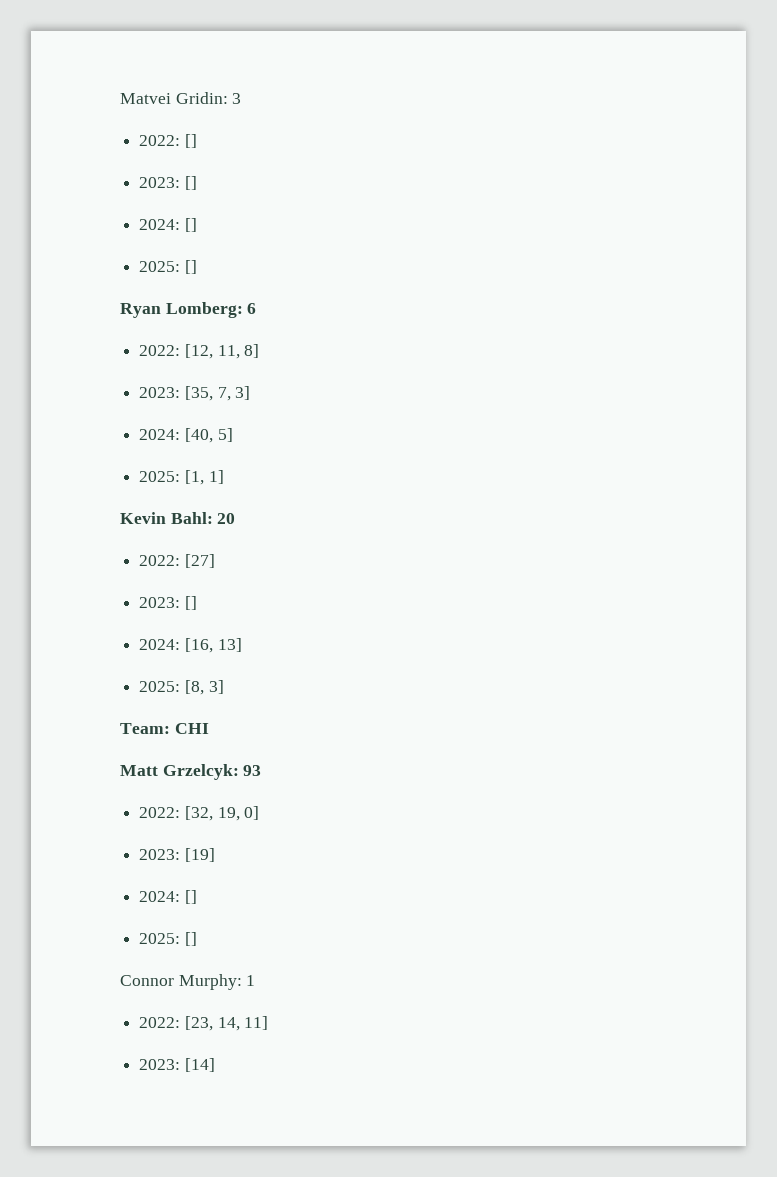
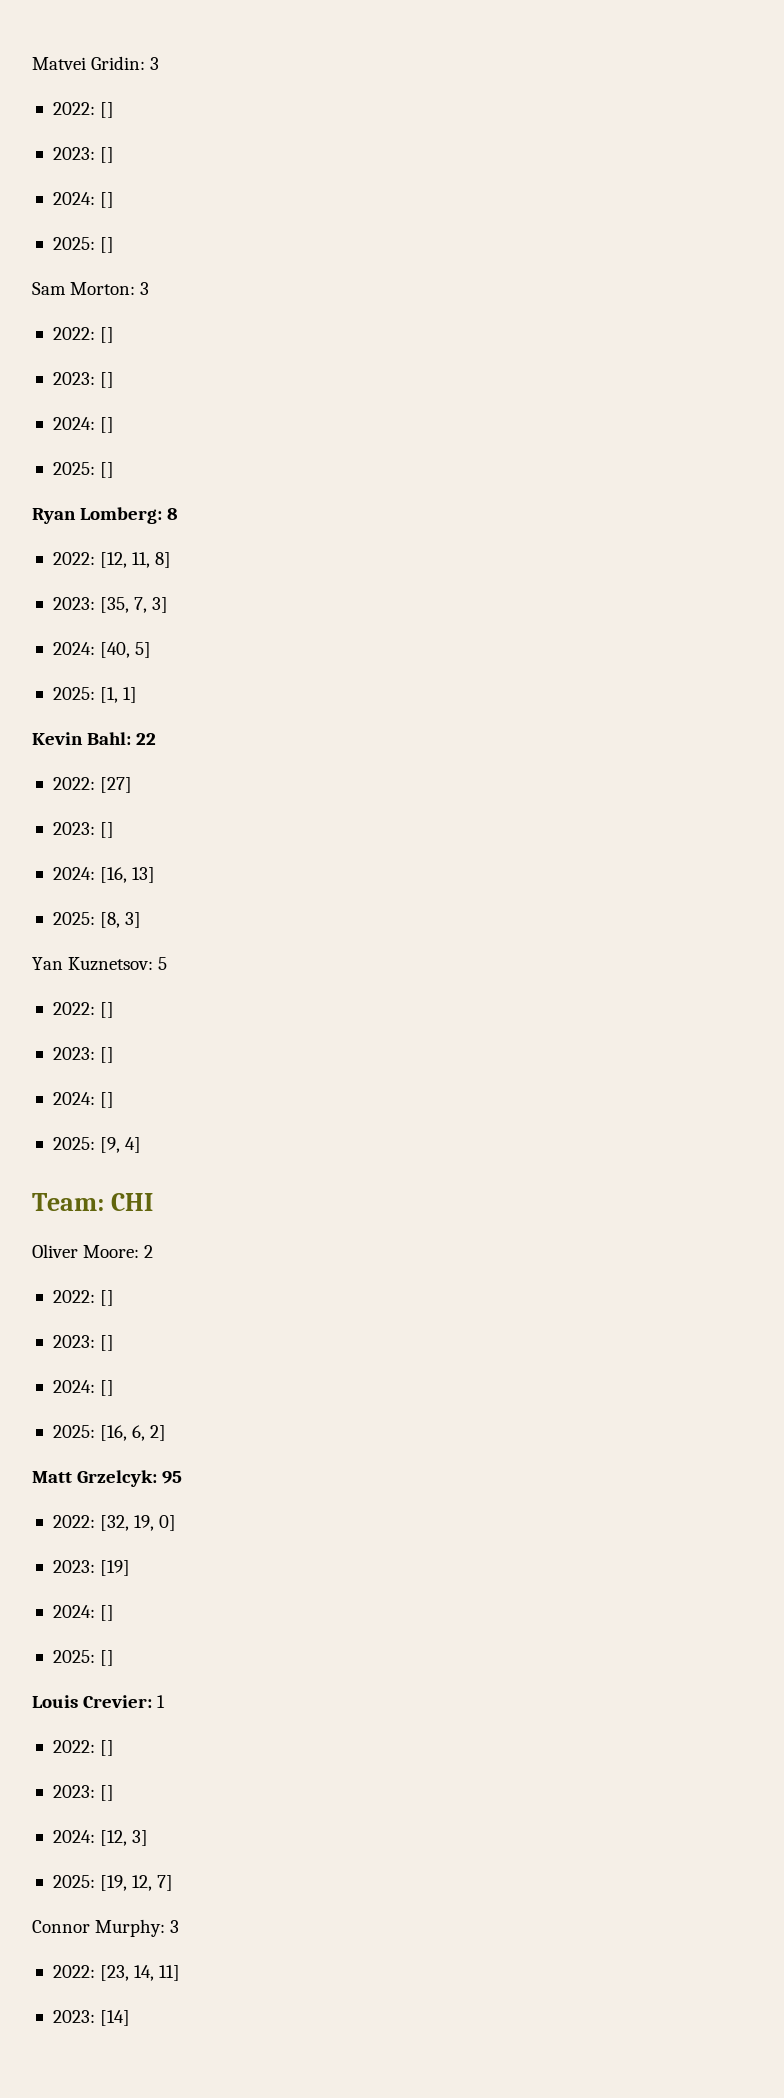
(197, 267) none -> [32,282,150,295] [52,327,115,343] [52,372,115,388] [52,417,115,433] [52,462,115,478] // Sam Morton: 3 // 2022: [] // 2023: [] // 2024: [] // 2025: []
[247,303,257,314] 6 -> [167,508,179,520] 8
[217,513,236,524] 20 -> [136,733,157,745] 22
[120,723,209,734] Team: CHI -> [32,957,168,971] [52,1002,115,1018] [52,1047,115,1063] [52,1092,115,1108] [52,1137,142,1153] [32,1193,153,1211] [32,1244,154,1258] [52,1290,115,1306] [52,1335,115,1351] [52,1380,115,1396] [52,1425,167,1441] Yan Kuznetsov: 5 // 2022: [] // 2023: [] // 2024: [] // 2025: [9, 4] // Team: CHI // Oliver Moore: 2 // 2022: [] // 2023: [] // 2024: [] // 2025: [16, 6, 2]
[243,765,262,776] 93 -> [162,1471,183,1484] 95
(197, 939) none -> [32,1695,166,1708] [52,1740,115,1756] [52,1785,115,1801] [52,1830,149,1846] [52,1875,174,1891] // Louis Crevier: 1 // 2022: [] // 2023: [] // 2024: [12, 3] // 2025: [19, 12, 7]
[246,975,256,986] 1 -> [170,1920,180,1933] 3

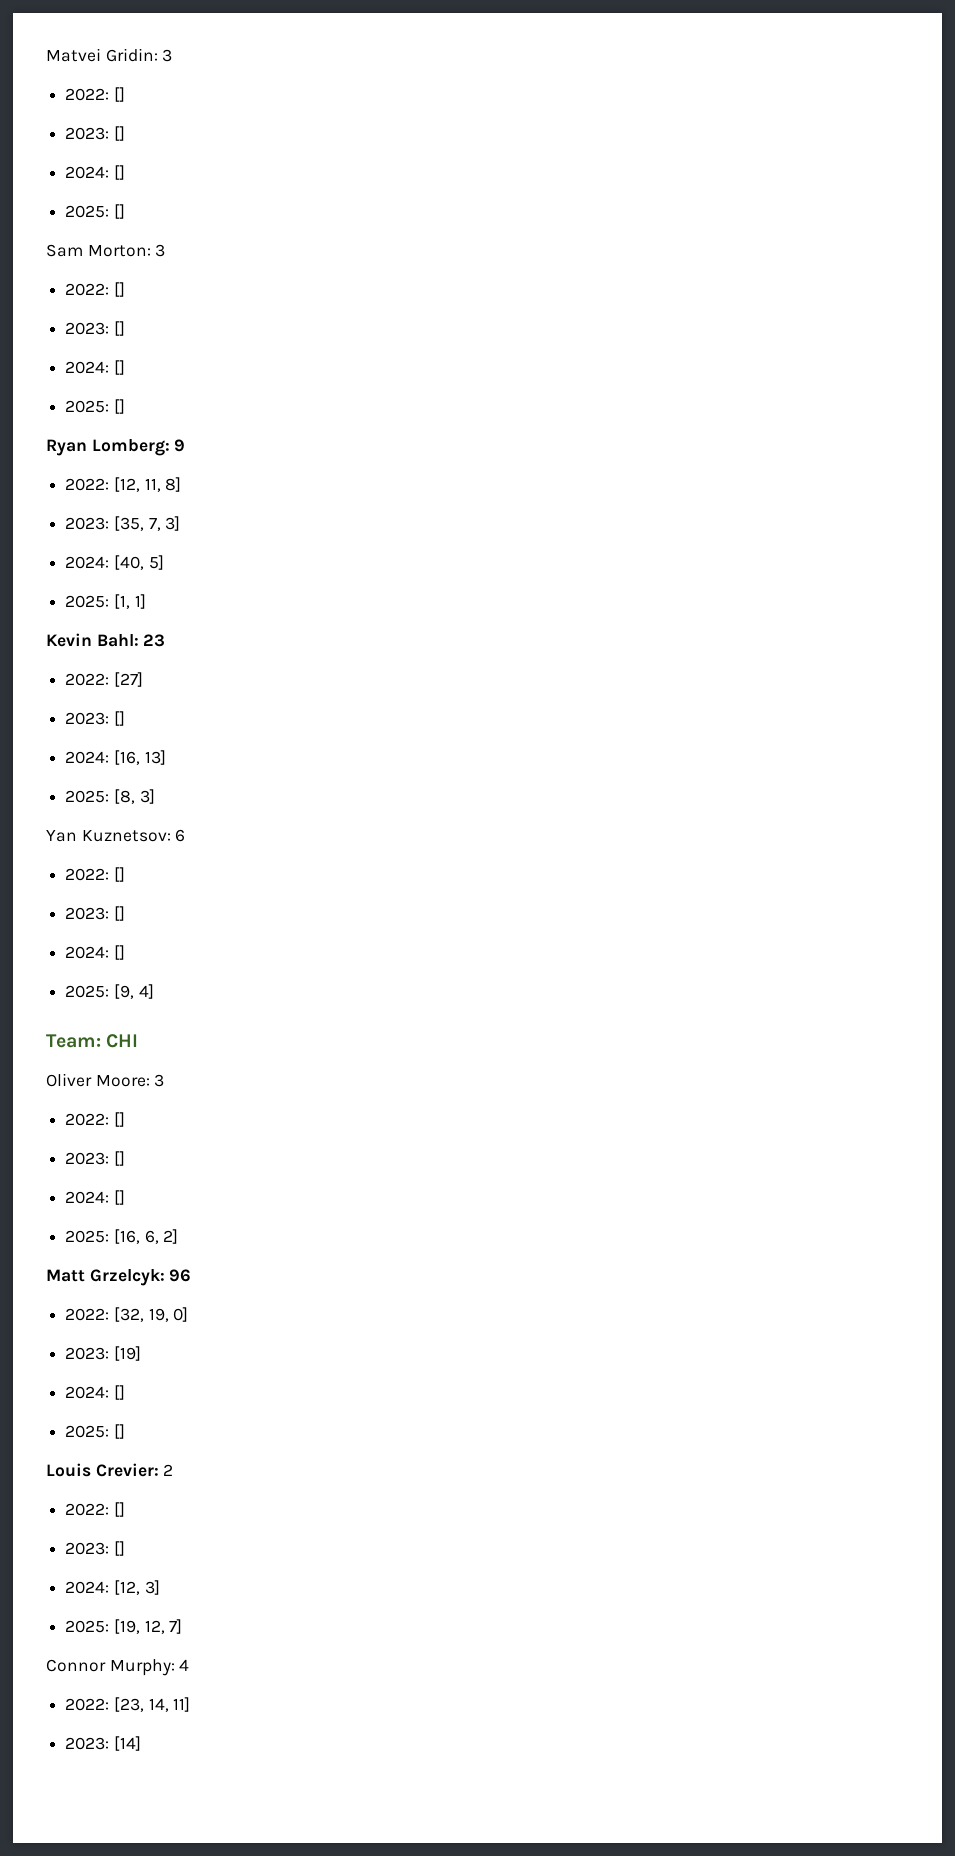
[167,508,179,520] 8 -> [174,439,186,452] 9
[136,733,157,745] 22 -> [143,634,166,647] 23
[158,957,168,970] 5 -> [175,829,186,842] 6
[144,1245,154,1258] 2 -> [154,1074,165,1087] 3
[162,1471,183,1484] 95 -> [169,1269,192,1282] 96
[157,1695,166,1708] 1 -> [163,1464,174,1476] 2
[170,1920,180,1933] 3 -> [179,1659,190,1671] 4

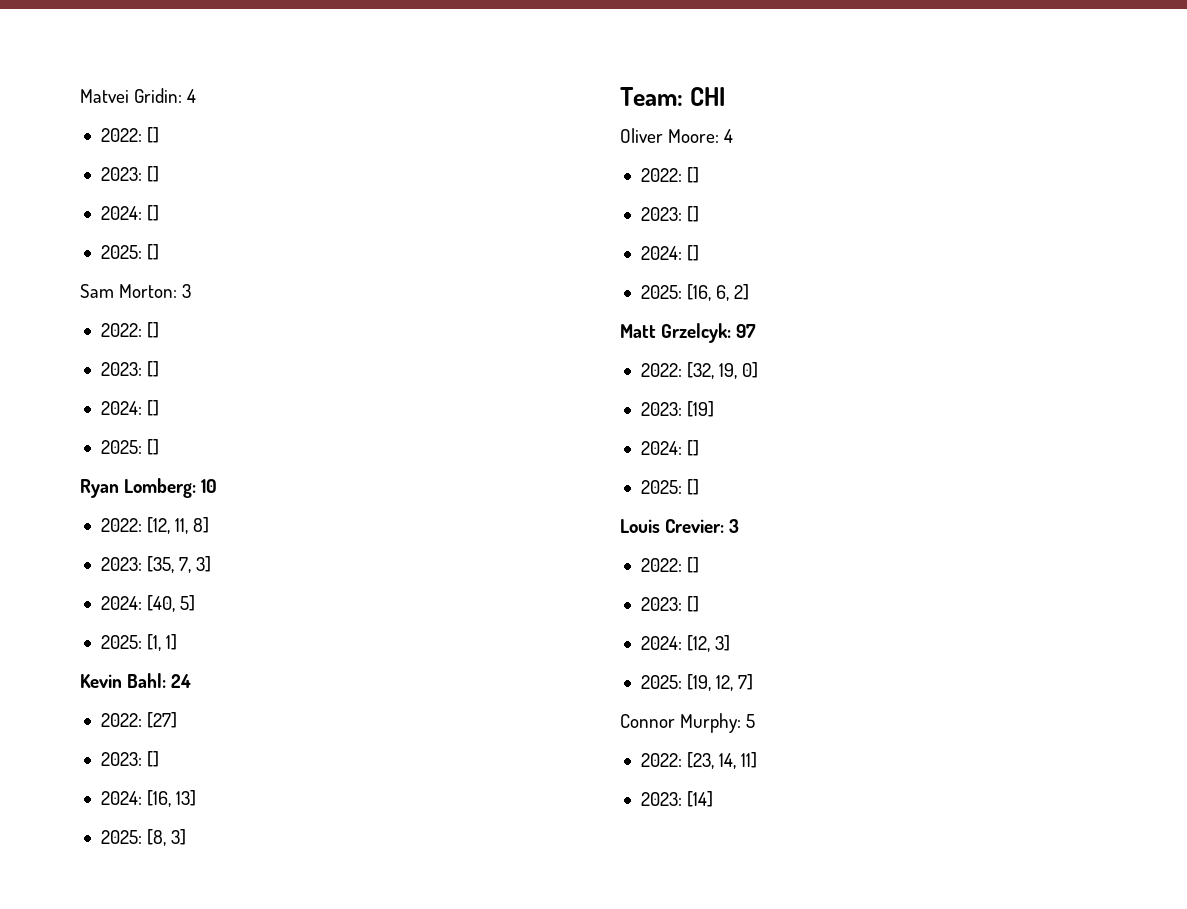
[162,49,173,62] 3 -> [187,89,197,103] 4
[174,439,186,452] 9 -> [201,479,218,493] 10
[143,634,166,647] 23 -> [171,674,192,688] 24
[46,829,186,842] [65,867,125,882] [65,906,125,921] [65,945,125,960] [65,984,154,999] // Yan Kuznetsov: 6 // 2022: [] // 2023: [] // 2024: [] // 2025: [9, 4] -> (187, 837) none
[154,1074,165,1087] 3 -> [724,129,734,143] 4
[169,1269,192,1282] 96 -> [736,324,757,338] 97
[163,1464,174,1476] 2 -> [729,519,740,533] 3
[179,1659,190,1671] 4 -> [746,714,756,728] 5

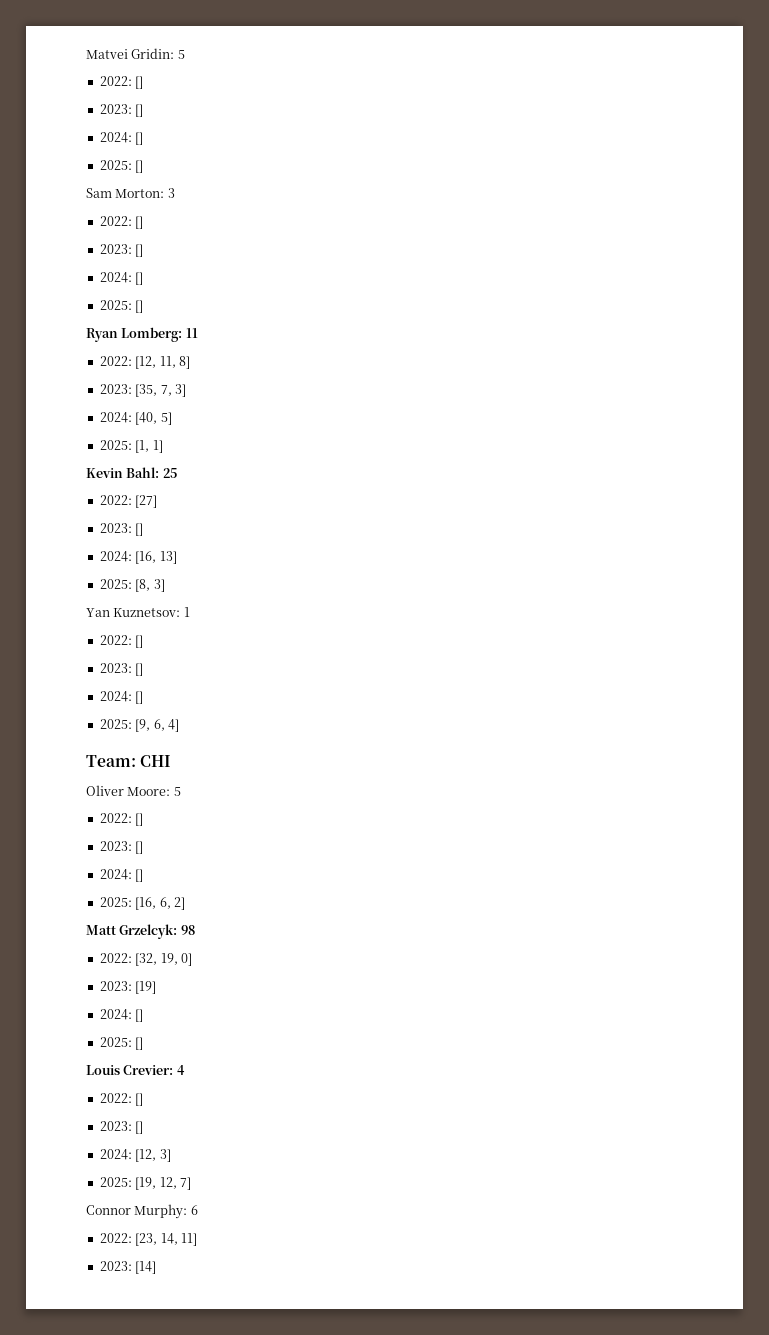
[187,89,197,103] 4 -> [177,50,185,59] 5
[201,479,218,493] 10 -> [185,328,198,338] 11
[171,674,192,688] 24 -> [162,468,177,478] 25
(187, 837) none -> [86,607,190,617] [99,635,144,648] [99,663,144,676] [99,691,144,704] [99,719,179,732] // Yan Kuznetsov: 1 // 2022: [] // 2023: [] // 2024: [] // 2025: [9, 6, 4]
[724,129,734,143] 4 -> [173,787,181,796] 5
[736,324,757,338] 97 -> [180,925,195,935] 98
[729,519,740,533] 3 -> [176,1065,185,1075] 4
[746,714,756,728] 5 -> [190,1205,198,1215] 6

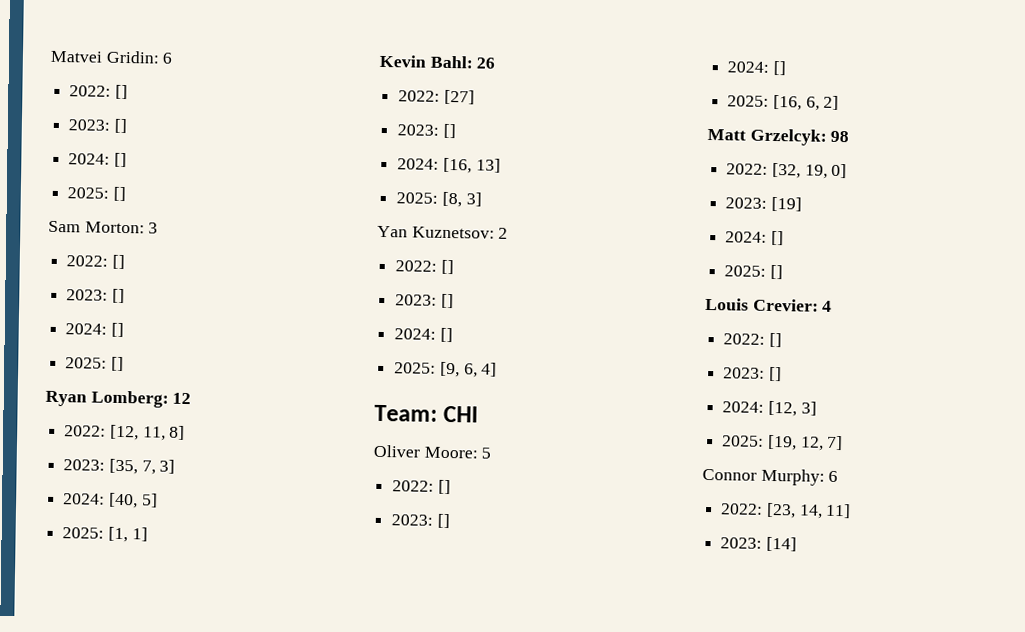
[177,50,185,59] 5 -> [162,52,174,64] 6
[185,328,198,338] 11 -> [172,392,192,405] 12
[162,468,177,478] 25 -> [476,57,496,69] 26
[183,607,190,617] 1 -> [498,227,509,239] 2

